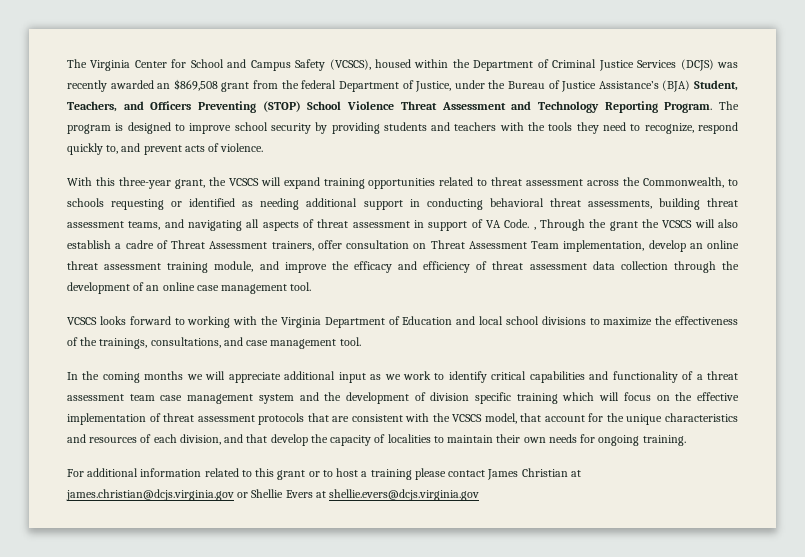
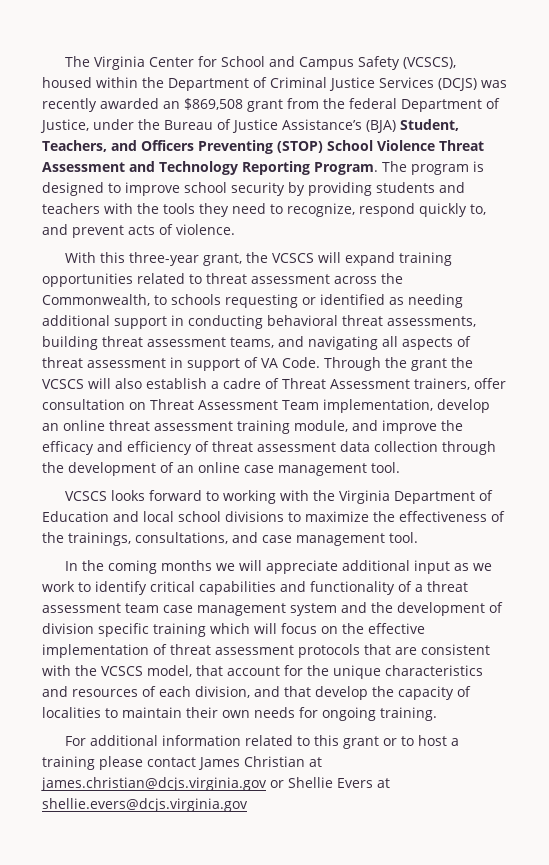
[533,227,536,230] , -> (320, 362) none

